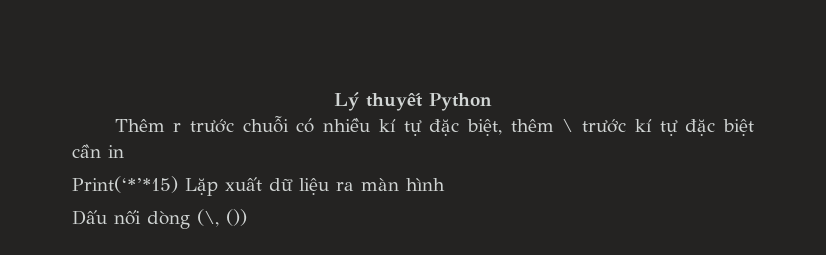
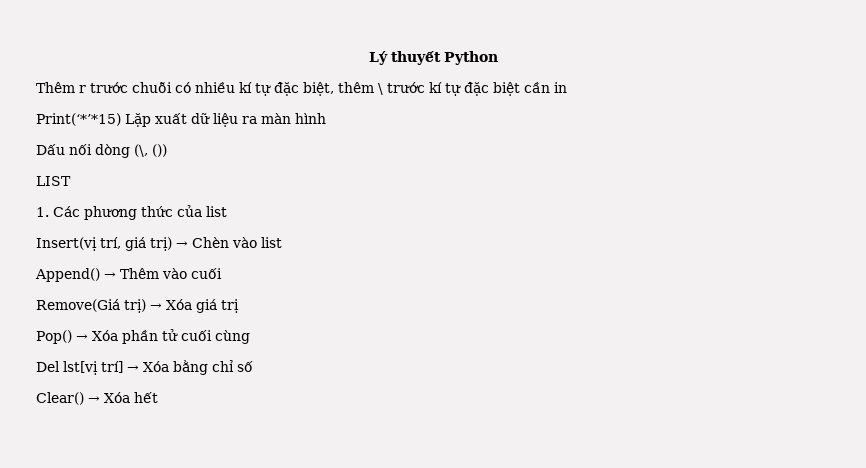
(247, 217) none -> [36,176,71,186] [36,205,227,220] [36,237,282,251] [35,268,222,282] [36,299,239,313] [36,329,250,344] [36,360,253,375] [36,392,158,405] // LIST // 1. Các phương thức của list // Insert(vị trí, giá trị) → Chèn vào list // Append() → Thêm vào cuối // Remove(Giá trị) → Xóa giá trị // Pop() → Xóa phần tử cuối cùng // Del lst[vị trí] → Xóa bằng chỉ số // Clear() → Xóa hết

